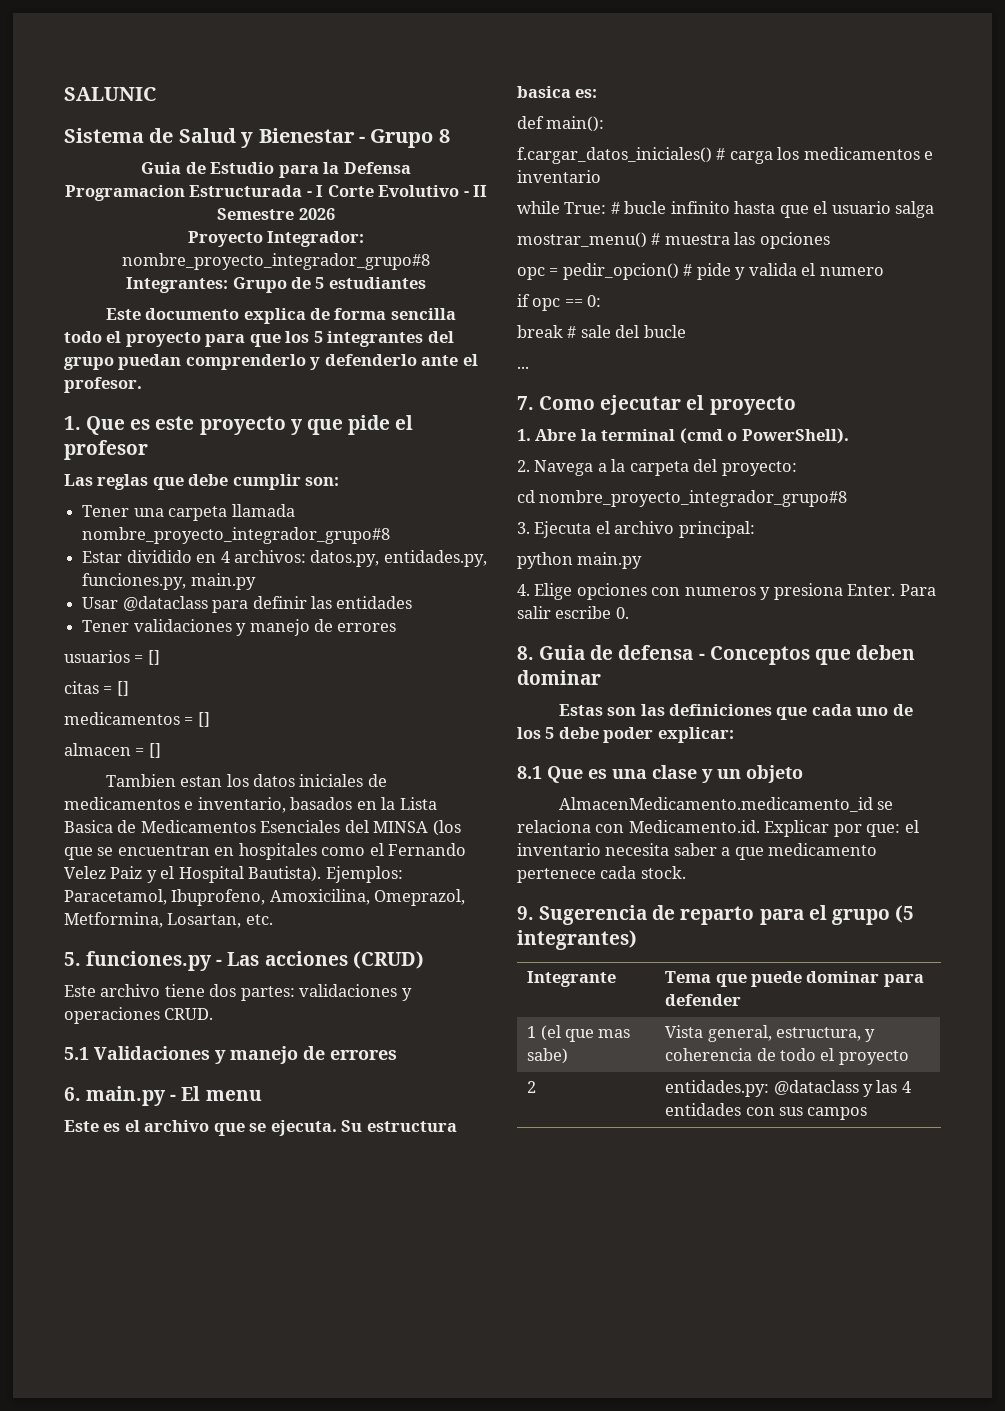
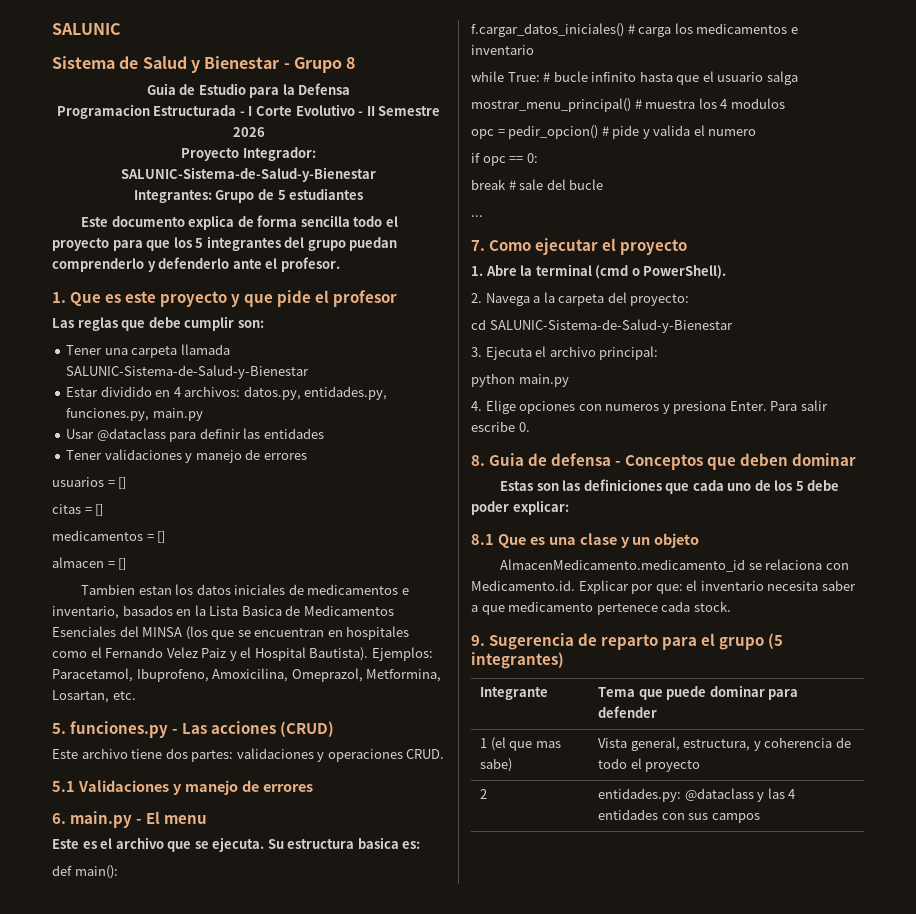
[122,253,430,270] nombre_proyecto_integrador_grupo#8 -> [121,167,376,182] SALUNIC-Sistema-de-Salud-y-Bienestar
[82,527,391,544] nombre_proyecto_integrador_grupo#8 -> [66,365,310,379] SALUNIC-Sistema-de-Salud-y-Bienestar
[517,232,647,248] mostrar_menu() -> [471,98,631,112] mostrar_menu_principal()
[734,232,830,249] las opciones -> [698,98,785,109] los 4 modulos
[539,490,848,507] nombre_proyecto_integrador_grupo#8 -> [489,319,733,333] SALUNIC-Sistema-de-Salud-y-Bienestar

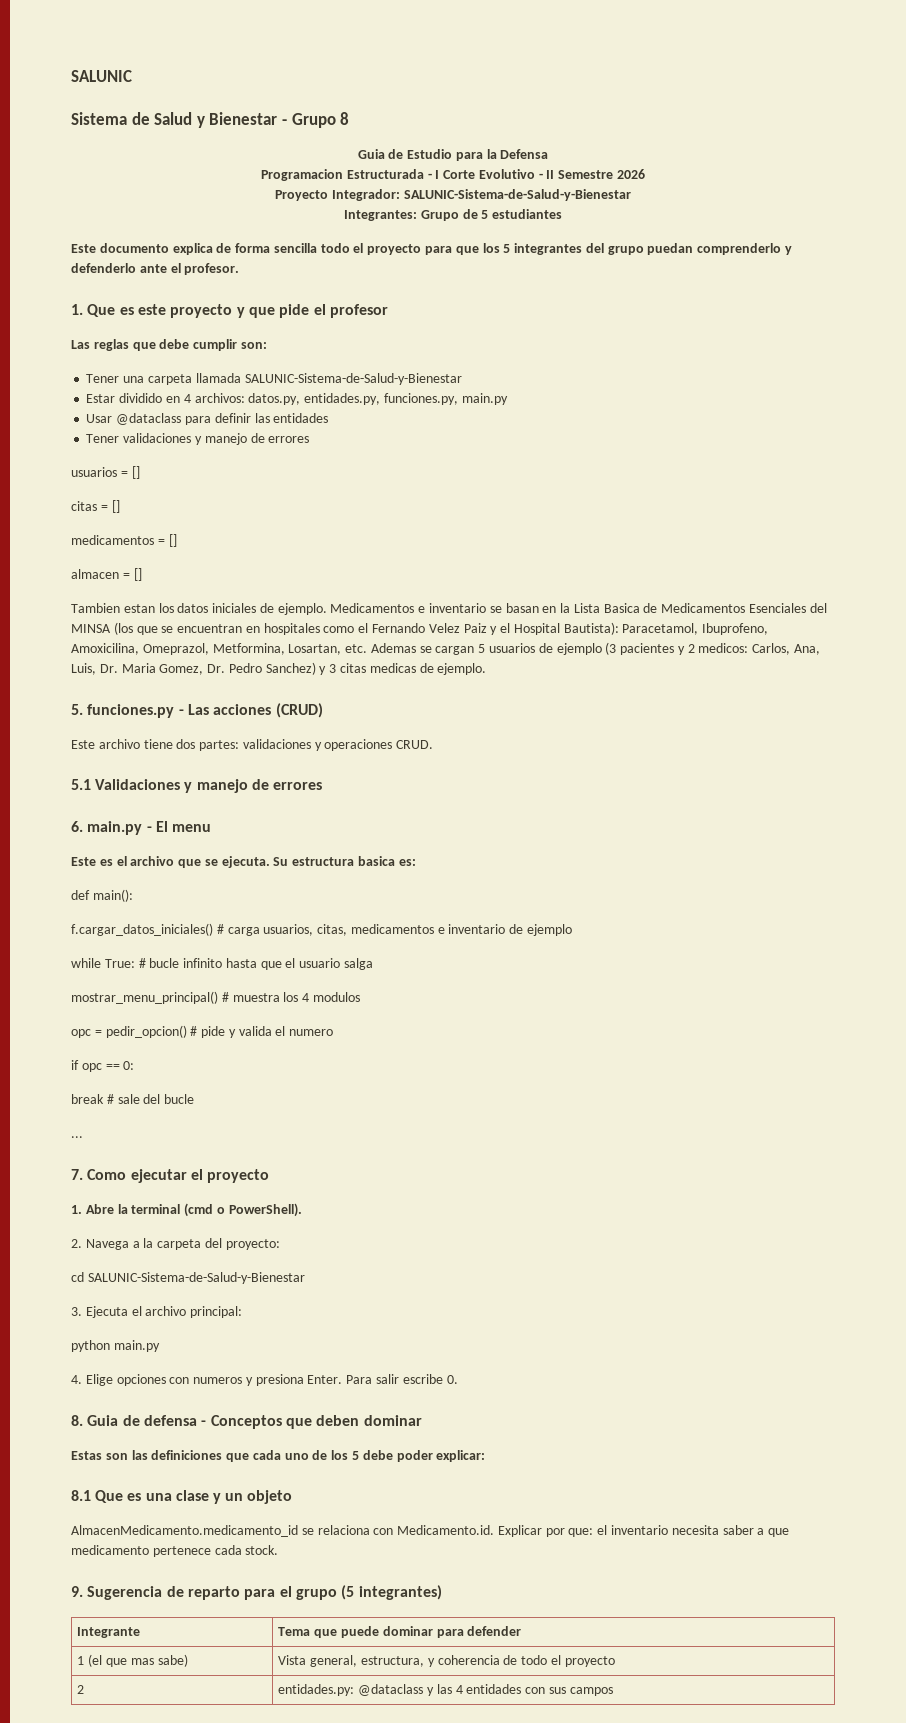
[307,584,409,595] [52,605,173,619] medicamentos e inventario, basados -> [277,603,539,615] ejemplo. Medicamentos e inventario se basan
[309,647,433,661] Bautista). Ejemplos: -> [563,622,619,635] Bautista):
(136, 695) none -> [370,642,821,655] [71,662,487,675] Ademas se cargan 5 usuarios de ejemplo (3 pacientes y 2 medicos: Carlos, Ana, Luis, Dr. Maria Gomez, Dr. Pedro Sanchez) y 3 citas medicas de ejemplo.
[674,23,693,34] los -> [263,924,348,936] usuarios, citas,
(534, 50) none -> [509,924,573,936] de ejemplo

